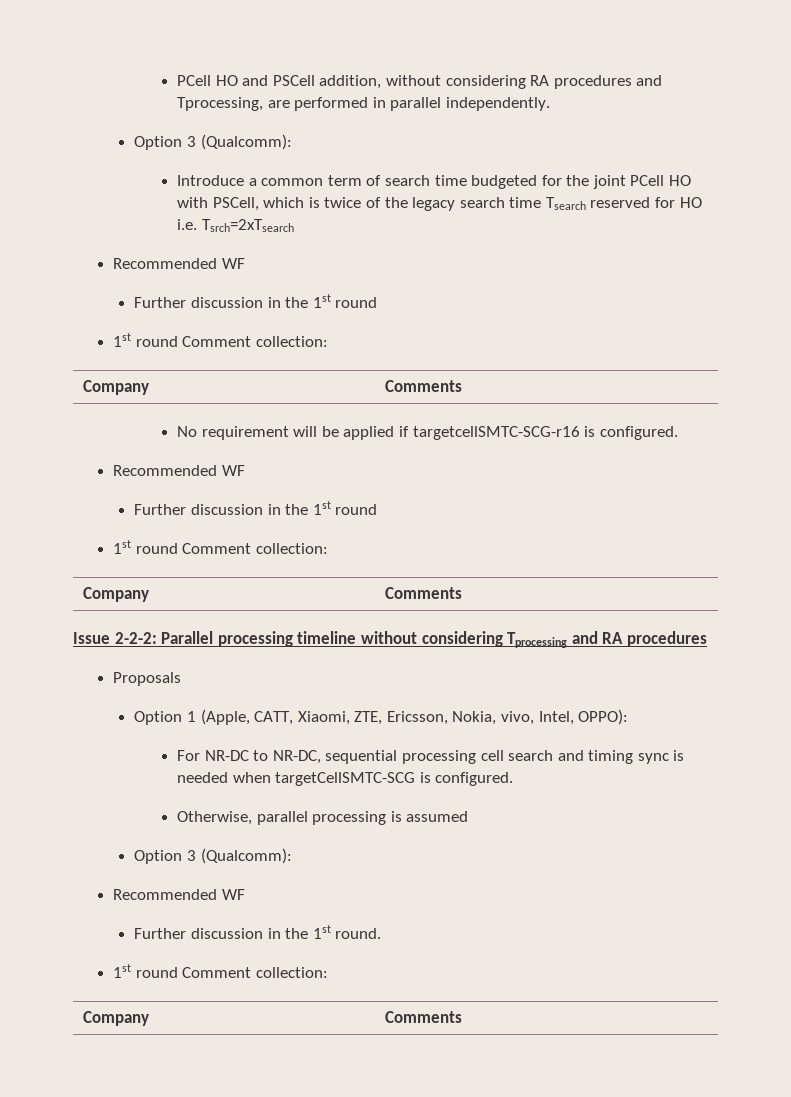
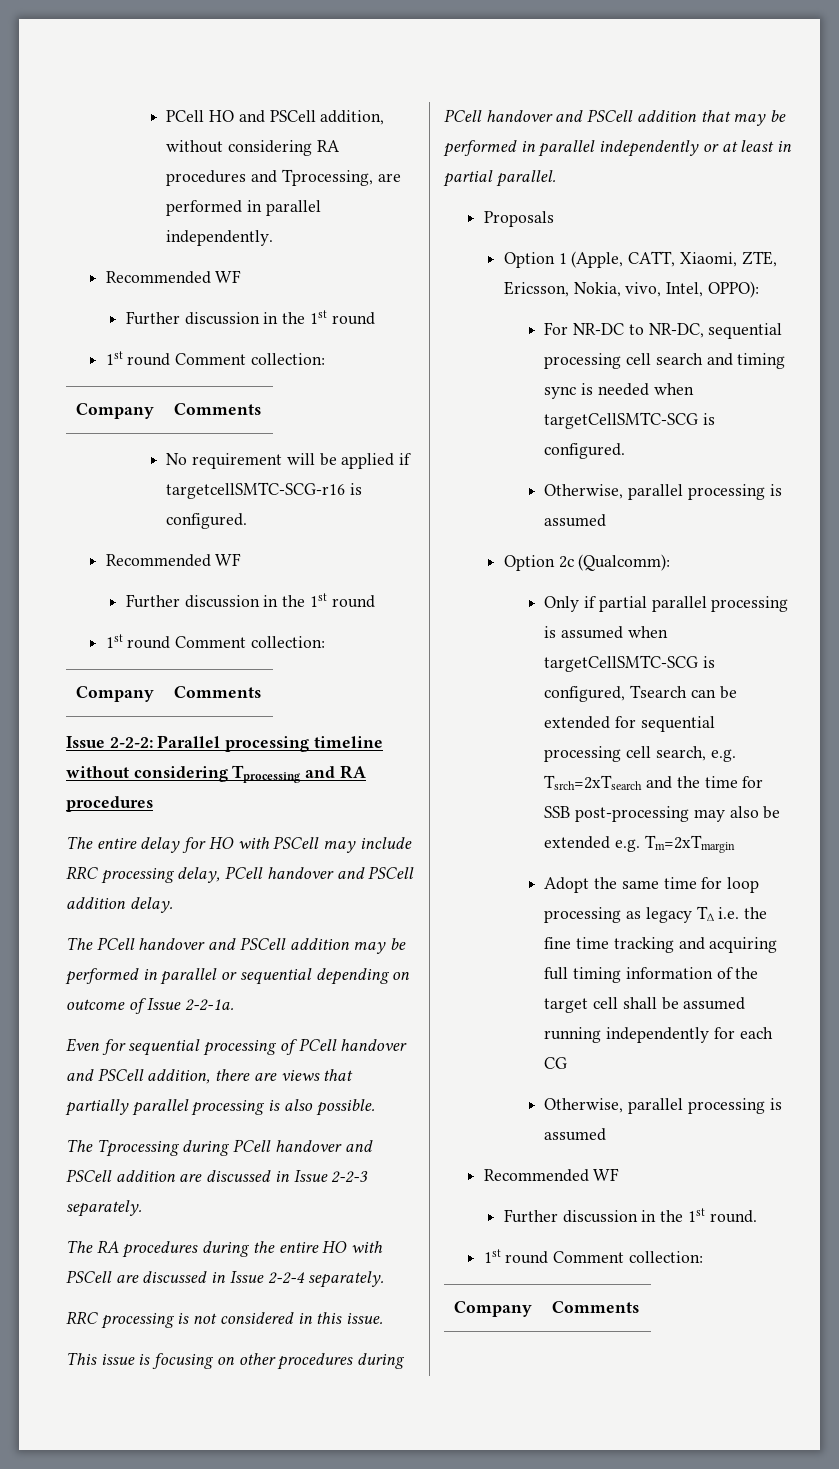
[134,134,292,150] [176,175,692,189] [176,197,702,211] [176,219,294,232] // Option 3 (Qualcomm): // Introduce a common term of search time budgeted for the joint PCell HO with PSCell, which is twice of the legacy search time Tsearch reserved for HO i.e. Tsrch=2xTsearch -> (274, 238) none
(707, 639) none -> [66,836,412,853] [66,866,415,884] [66,897,173,913] [66,937,407,954] [65,968,411,985] [66,998,235,1014] [66,1038,408,1056] [66,1068,354,1084] [65,1099,375,1116] [66,1139,373,1157] [66,1169,369,1183] [66,1200,142,1217] [66,1240,384,1258] [66,1270,385,1288] [66,1311,384,1329] [66,1352,406,1370] [444,109,787,126] [443,140,793,157] [443,170,556,187] // The entire delay for HO with PSCell may include RRC processing delay, PCell handover and PSCell addition delay. // The PCell handover and PSCell addition may be performed in parallel or sequential depending on outcome of Issue 2-2-1a. // Even for sequential processing of PCell handover and PSCell addition, there are views that partially parallel processing is also possible. // The Tprocessing during PCell handover and PSCell addition are discussed in Issue 2-2-3 separately. // The RA procedures during the entire HO with PSCell are discussed in Issue 2-2-4 separately. // RRC processing is not considered in this issue. // This issue is focusing on other procedures during PCell handover and PSCell addition that may be performed in parallel independently or at least in partial parallel.
[186,848,292,864] 3 (Qualcomm): -> [558,554,671,571] [544,596,789,612] [544,626,668,639] [544,655,716,672] [544,685,737,702] [544,716,715,732] [544,746,736,762] [544,775,764,790] [544,806,781,822] [544,835,735,853] [544,877,760,893] [544,906,768,923] [544,937,778,953] [544,967,759,983] [544,997,746,1013] [544,1027,773,1043] [544,1057,568,1069] [544,1098,782,1114] [544,1128,607,1141] 2c (Qualcomm): // Only if partial parallel processing is assumed when targetCellSMTC-SCG is configured, Tsearch can be extended for sequential processing cell search, e.g. Tsrch=2xTsearch and the time for SSB post-processing may also be extended e.g. Tm=2xTmargin // Adopt the same time for loop processing as legacy T∆ i.e. the fine time tracking and acquiring full timing information of the target cell shall be assumed running independently for each CG // Otherwise, parallel processing is assumed

